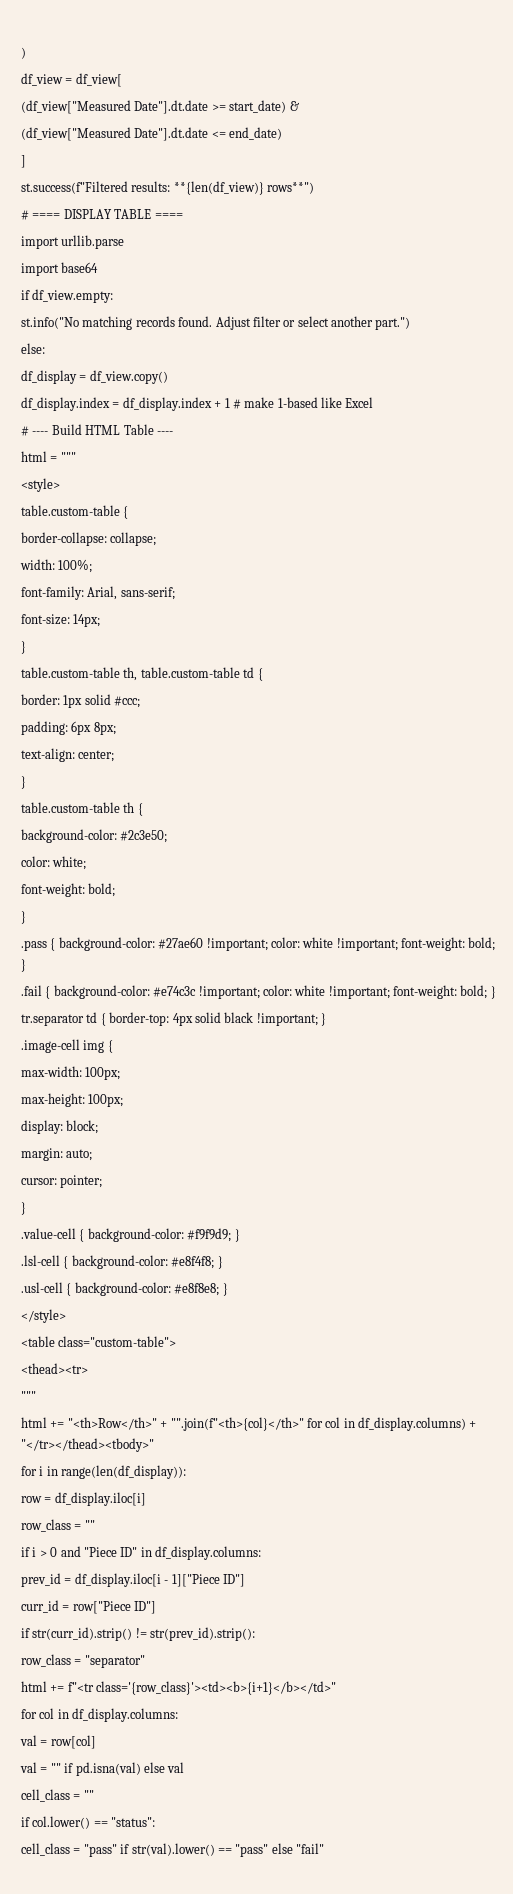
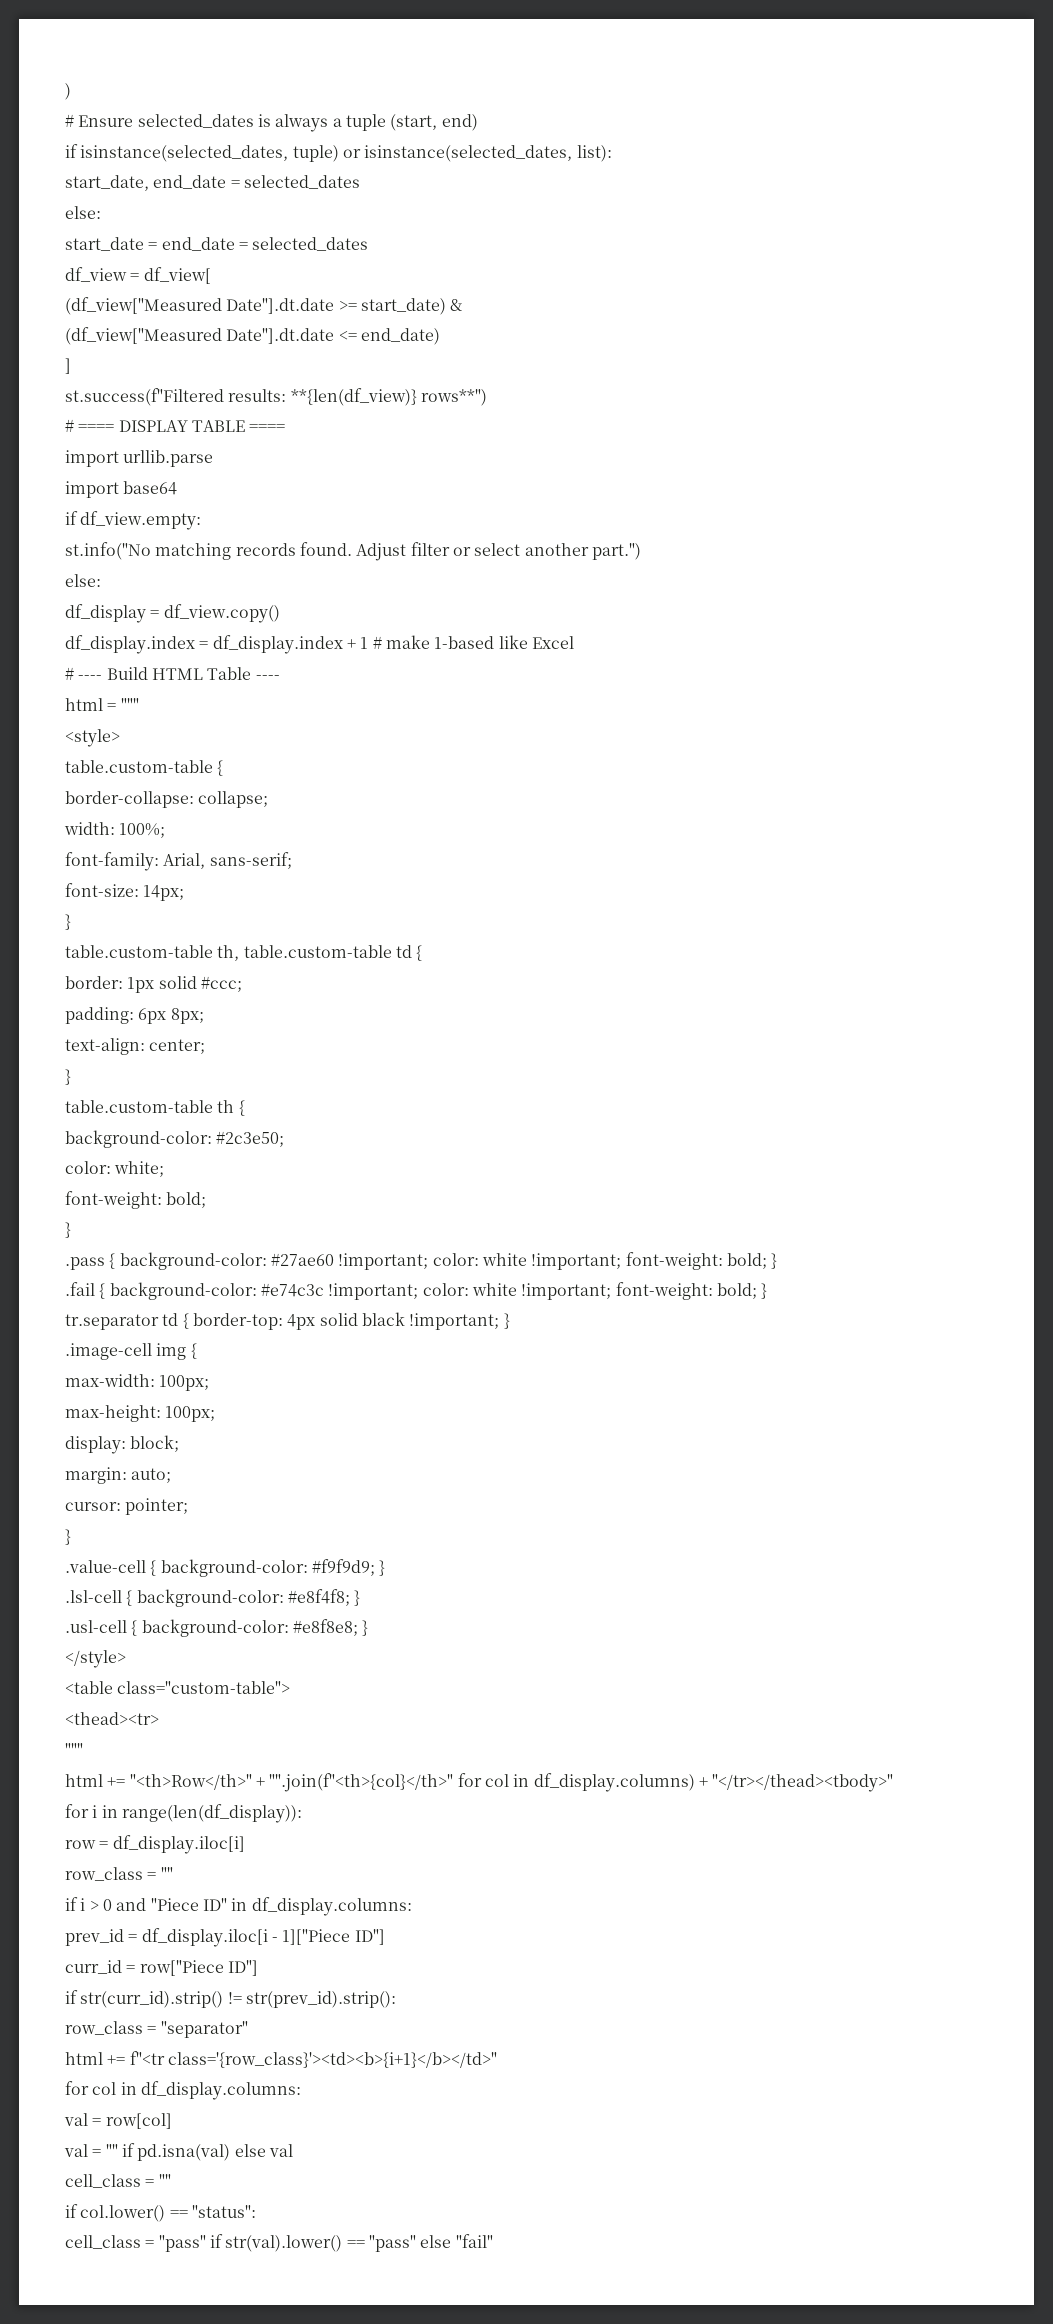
(26, 53) none -> [65,114,478,132] [65,144,612,162] [65,175,360,191] [65,206,101,219] [65,237,369,251] // # Ensure selected_dates is always a tuple (start, end) // if isinstance(selected_dates, tuple) or isinstance(selected_dates, list): // start_date, end_date = selected_dates // else: // start_date = end_date = selected_dates

